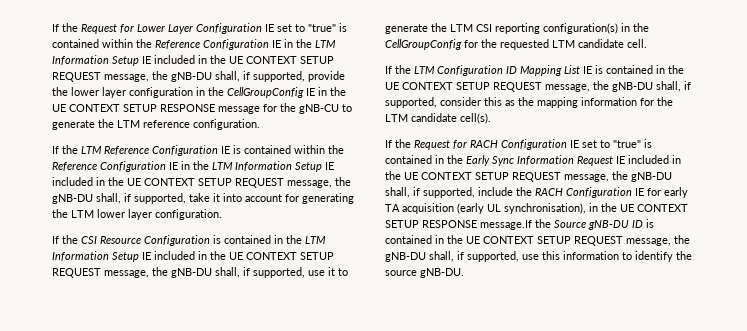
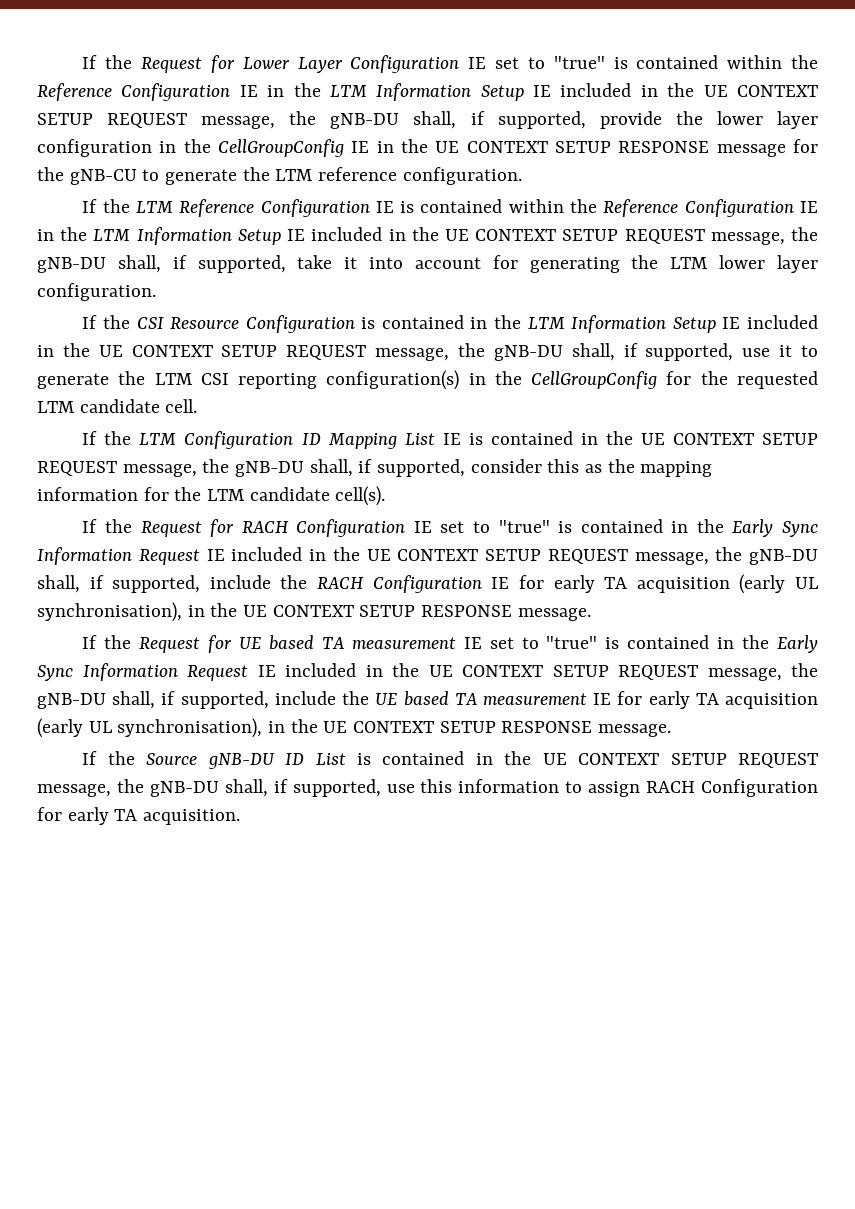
[480,220,532,230] message.If -> [517,608,591,621] [82,635,818,653] [37,663,818,681] [37,691,818,709] [37,718,672,738] [82,751,98,765] message. // If the Request for UE based TA measurement IE set to "true" is contained in the Early Sync Information Request IE included in the UE CONTEXT SETUP REQUEST message, the gNB-DU shall, if supported, include the UE based TA measurement IE for early TA acquisition (early UL synchronisation), in the UE CONTEXT SETUP RESPONSE message. // If
(643, 224) none -> [315,753,346,765] List
[635,251,692,262] [385,268,464,278] identify the source gNB-DU. -> [588,779,818,797] [37,807,241,825] assign RACH Configuration for early TA acquisition.

